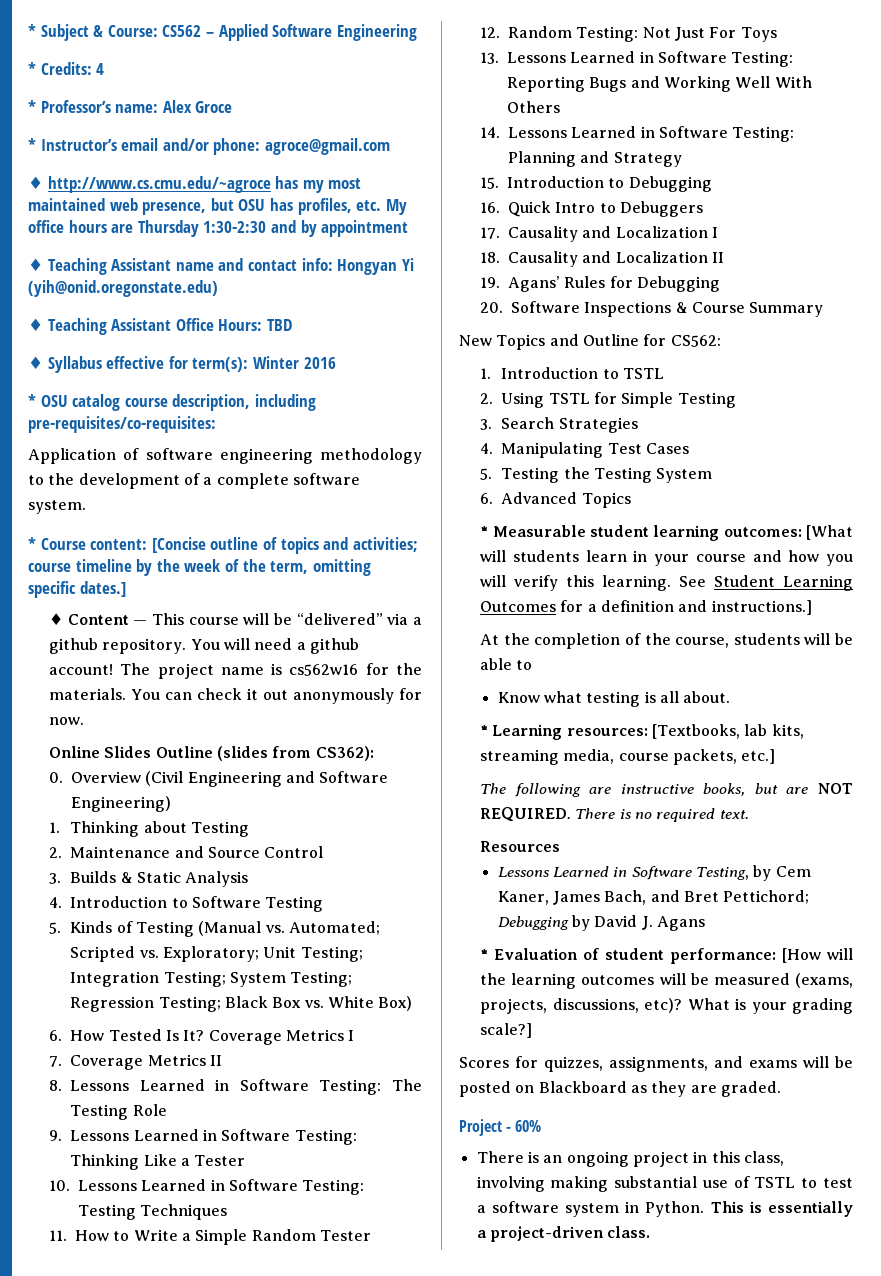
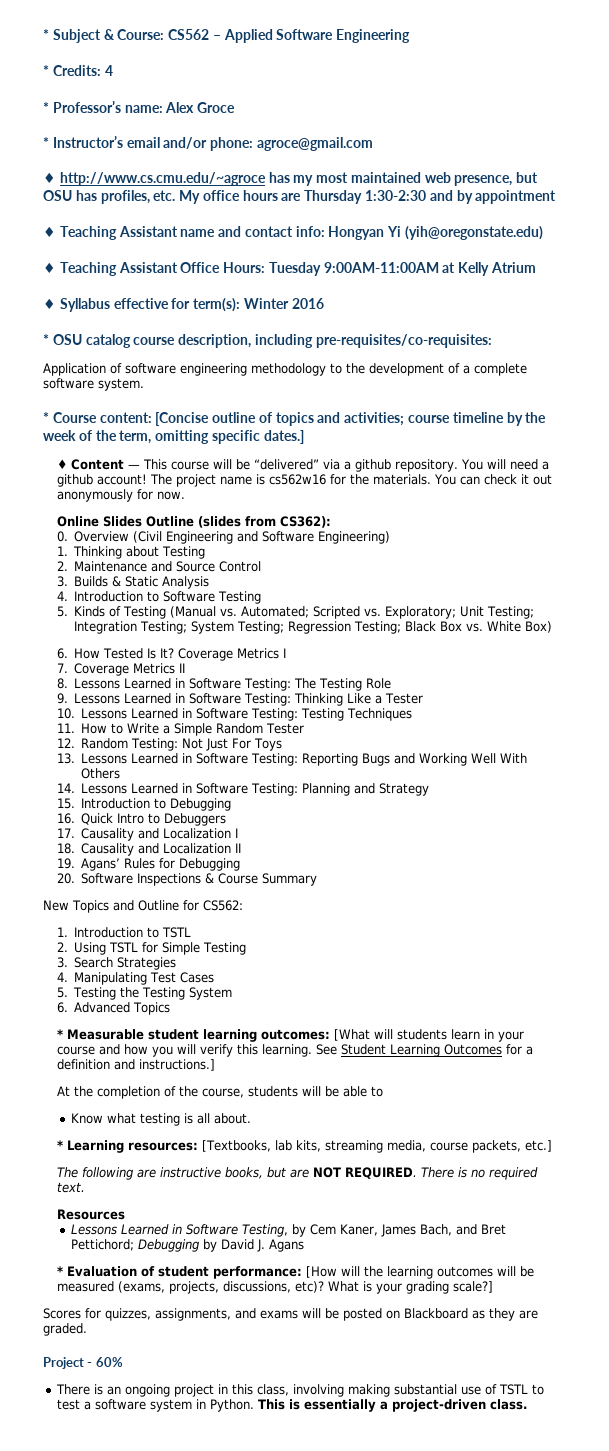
[28,280,218,297] (yih@onid.oregonstate.edu) -> [405,226,544,240] (yih@oregonstate.edu)
[266,319,292,331] TBD -> [268,262,537,276] Tuesday 9:00AM-11:00AM at Kelly Atrium

